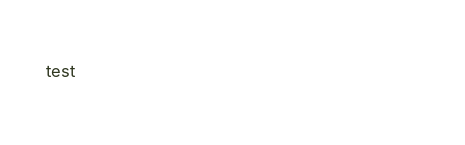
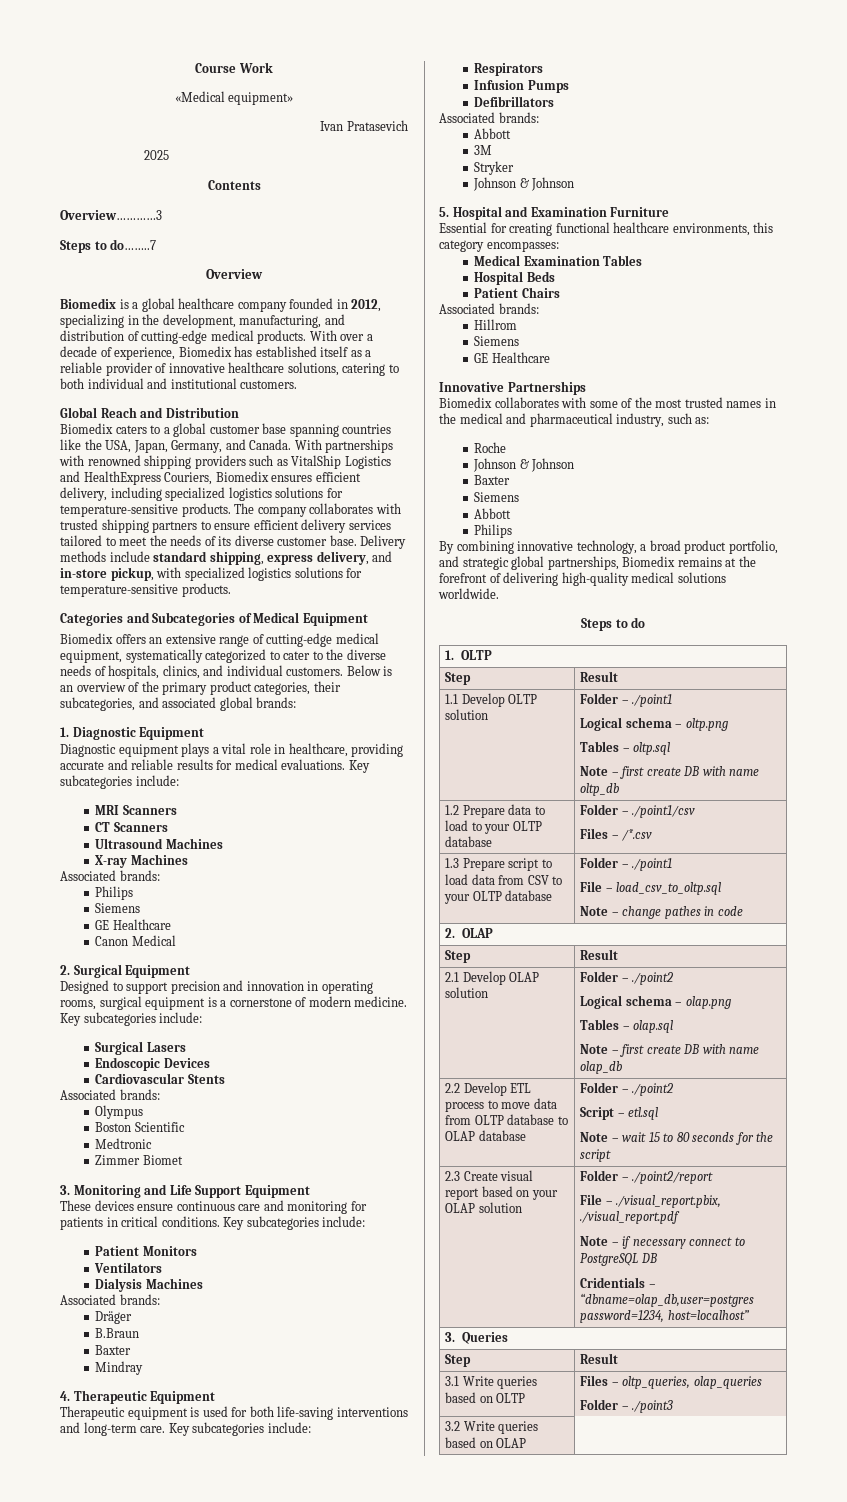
[46,65,76,77] test -> [195,62,273,73] [174,91,294,105] [320,120,408,131] [143,150,169,160] [207,180,261,190] [60,210,162,220] [60,239,157,253] [206,269,263,279] [60,298,382,312] [60,314,345,328] [60,330,373,344] [60,346,372,360] [60,362,399,376] [60,378,298,389] [60,407,239,418] [60,423,392,437] [60,439,394,453] [59,455,391,469] [60,471,361,485] [60,487,343,501] [60,503,401,517] [60,519,391,533] [60,535,407,549] [60,551,393,565] [60,567,363,581] [60,583,231,597] [60,612,368,626] [60,633,379,647] [60,649,386,663] [60,665,393,679] [60,681,341,695] [60,697,297,711] [60,727,205,740] [60,743,404,757] [60,759,370,773] [60,775,179,789] [95,805,177,815] [95,822,168,832] [95,838,223,849] [95,854,188,868] [60,870,160,881] [95,886,134,900] [95,903,141,913] [95,919,171,930] [95,935,176,946] [60,964,191,978] [60,980,373,994] [60,996,408,1010] [60,1012,203,1026] [95,1041,186,1055] [95,1057,210,1071] [95,1073,225,1084] [60,1089,160,1100] [95,1105,144,1119] [95,1122,185,1132] [95,1138,153,1149] [95,1155,183,1165] [60,1184,310,1198] [60,1200,367,1214] [60,1216,366,1230] [95,1246,197,1256] [94,1262,163,1273] [95,1278,203,1292] [60,1294,160,1305] [95,1311,133,1324] [95,1328,140,1338] [95,1345,132,1355] [95,1361,144,1375] [60,1390,216,1404] [60,1406,408,1420] [60,1422,311,1436] [474,63,544,76] [474,80,569,93] [474,96,555,107] [439,112,539,123] [474,128,512,139] [474,145,493,155] [474,161,515,175] [473,177,575,191] [439,206,670,220] [439,222,774,236] [439,240,559,252] [474,255,643,266] [474,271,555,285] [474,287,560,298] [439,303,539,314] [474,319,518,330] [474,336,520,346] [474,352,550,363] [439,381,586,395] [439,397,776,408] [439,413,710,427] [474,442,507,453] [473,458,575,472] [474,475,511,485] [474,492,520,502] [474,508,512,519] [474,524,513,538] [439,540,778,554] [439,556,756,570] [439,572,726,586] [438,588,499,599] [580,617,646,631] [445,650,492,660] [445,672,472,685] [580,671,619,682] [445,693,538,707] [445,709,489,720] [580,693,673,707] [580,717,728,731] [580,741,671,755] [580,766,760,779] [580,783,620,796] [445,804,545,818] [445,820,542,834] [445,836,493,847] [580,804,696,818] [580,828,653,841] [445,858,552,871] [445,874,563,885] [444,890,553,904] [580,857,673,871] [580,881,722,895] [580,906,743,919] [445,928,493,938] [445,950,472,963] [580,949,619,960] [445,971,540,985] [445,987,489,998] [580,971,674,985] [580,995,731,1009] [580,1019,674,1033] [580,1044,760,1057] [580,1061,623,1074] [445,1082,532,1096] [445,1098,557,1112] [445,1114,568,1125] [445,1130,526,1141] [580,1082,674,1096] [580,1107,659,1120] [580,1132,774,1145] [580,1149,612,1162] [445,1170,534,1181] [445,1186,558,1200] [445,1202,522,1213] [580,1170,714,1184] [580,1194,722,1208] [580,1211,681,1224] [580,1236,745,1249] [580,1253,657,1266] [580,1277,656,1288] [580,1293,755,1307] [580,1310,749,1323] [445,1332,508,1344] [445,1354,472,1367] [580,1353,619,1364] [445,1376,538,1389] [445,1392,526,1403] [580,1375,762,1389] [580,1399,674,1413] [445,1421,539,1434] [445,1437,527,1448] Course Work // «Medical equipment» // Ivan Pratasevich // 2025 // Contents // Overview…………3 // Steps to do……..7 // Overview // Biomedix is a global healthcare company founded in 2012, specializing in the development, manufacturing, and distribution of cutting-edge medical products. With over a decade of experience, Biomedix has established itself as a reliable provider of innovative healthcare solutions, catering to both individual and institutional customers. // Global Reach and Distribution // Biomedix caters to a global customer base spanning countries like the USA, Japan, Germany, and Canada. With partnerships with renowned shipping providers such as VitalShip Logistics and HealthExpress Couriers, Biomedix ensures efficient delivery, including specialized logistics solutions for temperature-sensitive products. The company collaborates with trusted shipping partners to ensure efficient delivery services tailored to meet the needs of its diverse customer base. Delivery methods include standard shipping, express delivery, and in-store pickup, with specialized logistics solutions for temperature-sensitive products. // Categories and Subcategories of Medical Equipment // Biomedix offers an extensive range of cutting-edge medical equipment, systematically categorized to cater to the diverse needs of hospitals, clinics, and individual customers. Below is an overview of the primary product categories, their subcategories, and associated global brands: // 1. Diagnostic Equipment // Diagnostic equipment plays a vital role in healthcare, providing accurate and reliable results for medical evaluations. Key subcategories include: // MRI Scanners // CT Scanners // Ultrasound Machines // X-ray Machines // Associated brands: // Philips // Siemens // GE Healthcare // Canon Medical // 2. Surgical Equipment // Designed to support precision and innovation in operating rooms, surgical equipment is a cornerstone of modern medicine. Key subcategories include: // Surgical Lasers // Endoscopic Devices // Cardiovascular Stents // Associated brands: // Olympus // Boston Scientific // Medtronic // Zimmer Biomet // 3. Monitoring and Life Support Equipment // These devices ensure continuous care and monitoring for patients in critical conditions. Key subcategories include: // Patient Monitors // Ventilators // Dialysis Machines // Associated brands: // Dräger // B.Braun // Baxter // Mindray // 4. Therapeutic Equipment // Therapeutic equipment is used for both life-saving interventions and long-term care. Key subcategories include: // Respirators // Infusion Pumps // Defibrillators // Associated brands: // Abbott // 3M // Stryker // Johnson & Johnson // 5. Hospital and Examination Furniture // Essential for creating functional healthcare environments, this category encompasses: // Medical Examination Tables // Hospital Beds // Patient Chairs // Associated brands: // Hillrom // Siemens // GE Healthcare // Innovative Partnerships // Biomedix collaborates with some of the most trusted names in the medical and pharmaceutical industry, such as: // Roche // Johnson & Johnson // Baxter // Siemens // Abbott // Philips // By combining innovative technology, a broad product portfolio, and strategic global partnerships, Biomedix remains at the forefront of delivering high-quality medical solutions worldwide. // Steps to do // 1. OLTP // Step | Result // 1.1 Develop OLTP solution | Folder – ./point1 // Logical schema – oltp.png // Tables – oltp.sql // Note – first create DB with name oltp_db // 1.2 Prepare data to load to your OLTP database | Folder – ./point1/csv // Files – /*.csv // 1.3 Prepare script to load data from CSV to your OLTP database | Folder – ./point1 // File – load_csv_to_oltp.sql // Note – change pathes in code // 2. OLAP // Step | Result // 2.1 Develop OLAP solution | Folder – ./point2 // Logical schema – olap.png // Tables – olap.sql // Note – first create DB with name olap_db // 2.2 Develop ETL process to move data from OLTP database to OLAP database | Folder – ./point2 // Script – etl.sql // Note – wait 15 to 80 seconds for the script // 2.3 Create visual report based on your OLAP solution | Folder – ./point2/report // File – ./visual_report.pbix, ./visual_report.pdf // Note – if necessary connect to PostgreSQL DB // Cridentials – “dbname=olap_db,user=postgres password=1234, host=localhost” // 3. Queries // Step | Result // 3.1 Write queries based on OLTP | Files – oltp_queries, olap_queries // Folder – ./point3 // 3.2 Write queries based on OLAP |

